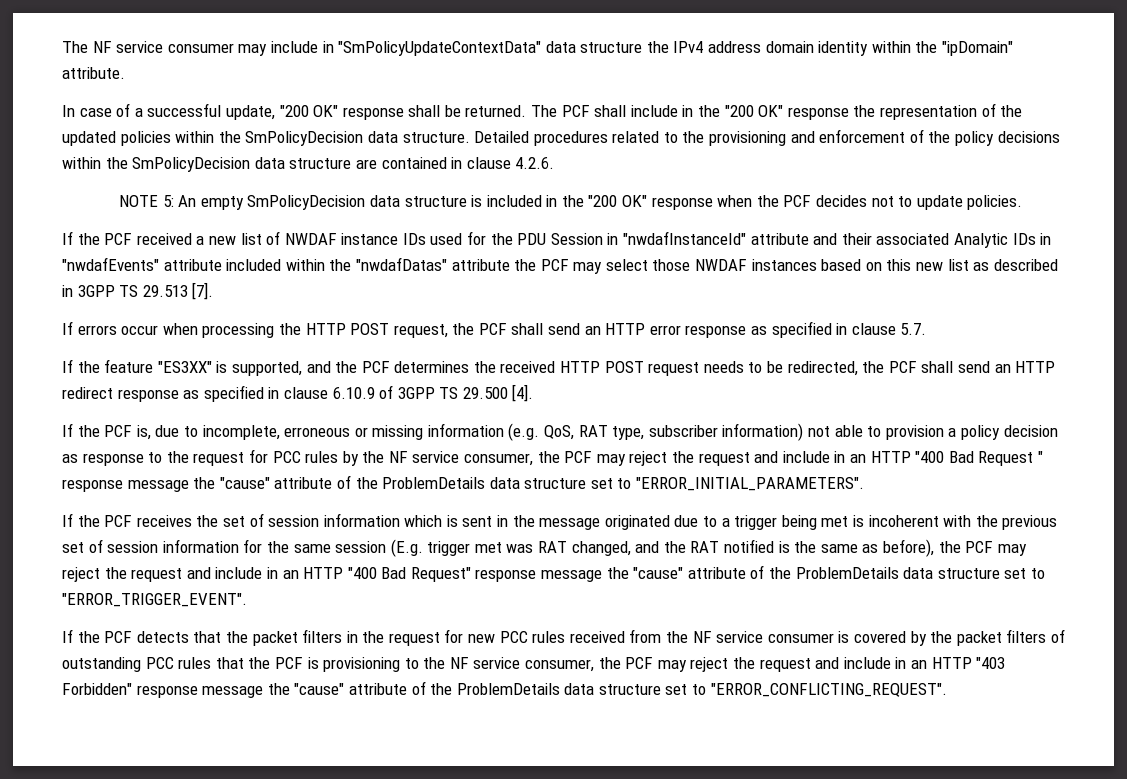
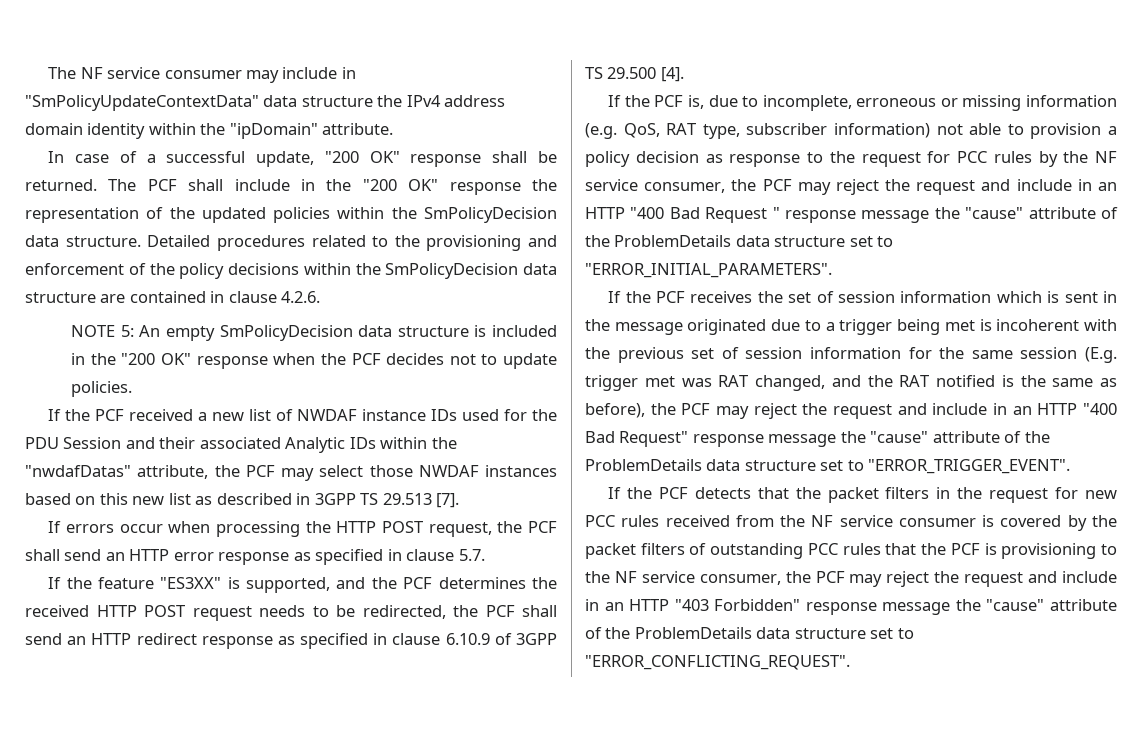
[607,231,809,245] in "nwdafInstanceId" attribute -> (122, 443) none
[1040,233,1052,245] [62,257,282,271] in "nwdafEvents" attribute included -> (376, 443) none
[451,259,510,271] attribute -> [137,465,209,479] attribute,

